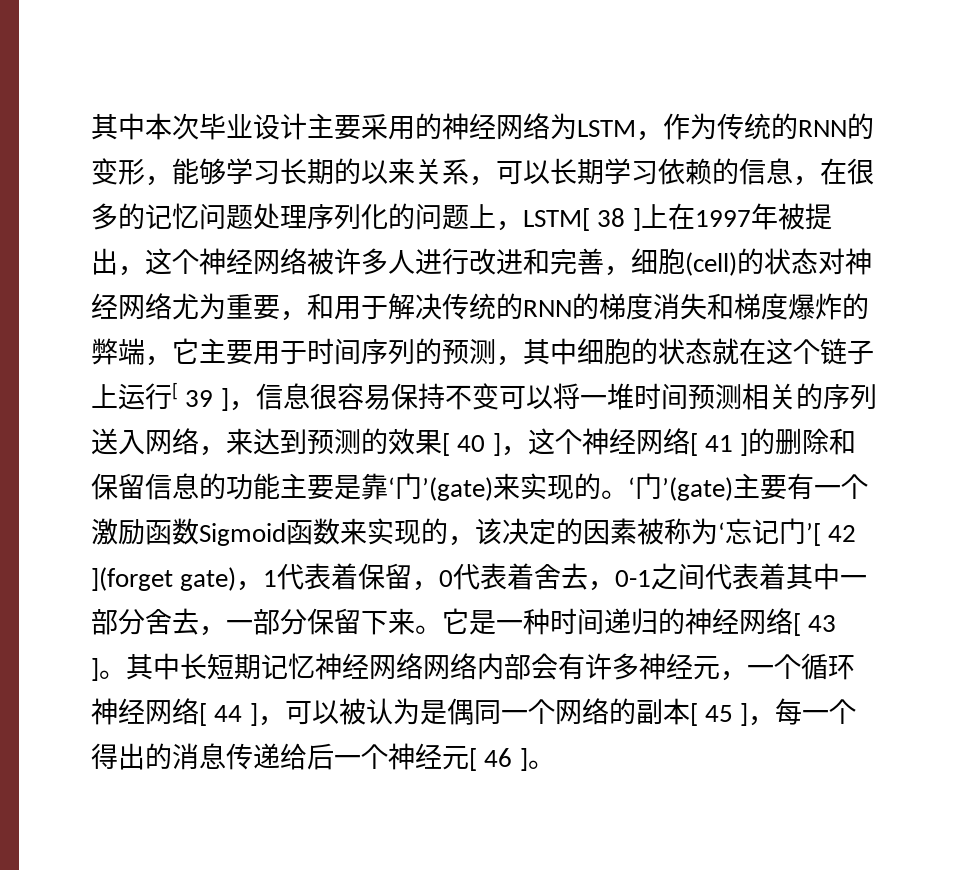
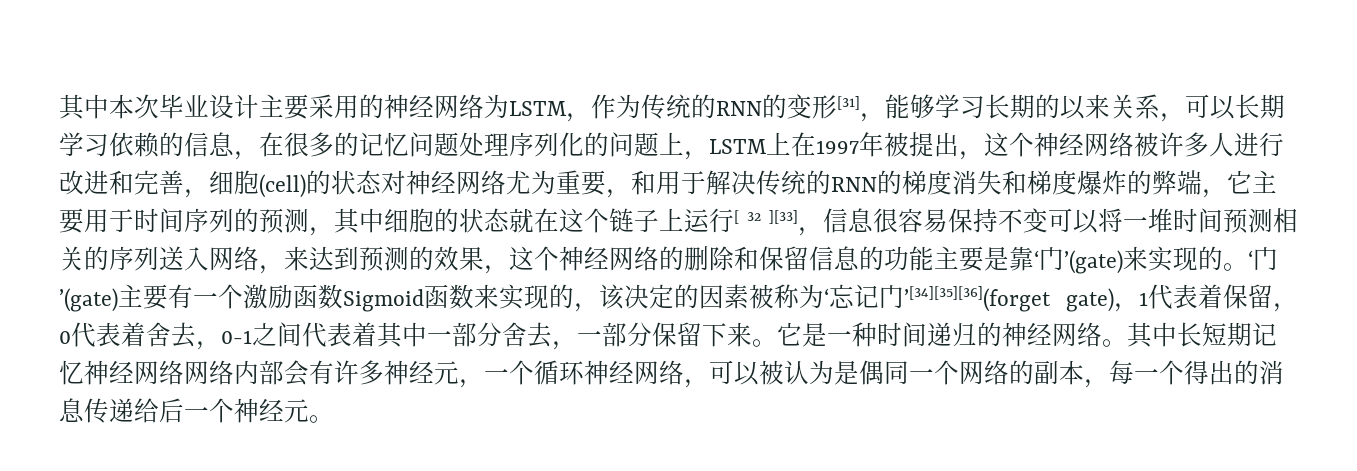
(145, 171) none -> [837,96,860,110] [31]
[523,208,641,231] LSTM[ 38 ] -> [709,139,767,154] LSTM
[185,388,229,411] 39 ] -> [747,210,798,224] 32 ][33]
[442,428,749,456] [ 40 ]，这个神经网络[ 41 ] -> [484,246,659,274] ，这个神经网络
[806,522,857,546] [91,567,173,591] ’[ 42 ](forget -> [904,286,1051,312] ’[34][35][36](forget
[793,613,837,636] [91,658,99,681] [ 43 ] -> (1102, 334) none
[199,703,258,726] [ 44 ] -> (684, 372) none
[689,703,749,726] [ 45 ] -> (1084, 372) none
[469,748,528,771] [ 46 ] -> (309, 411) none

